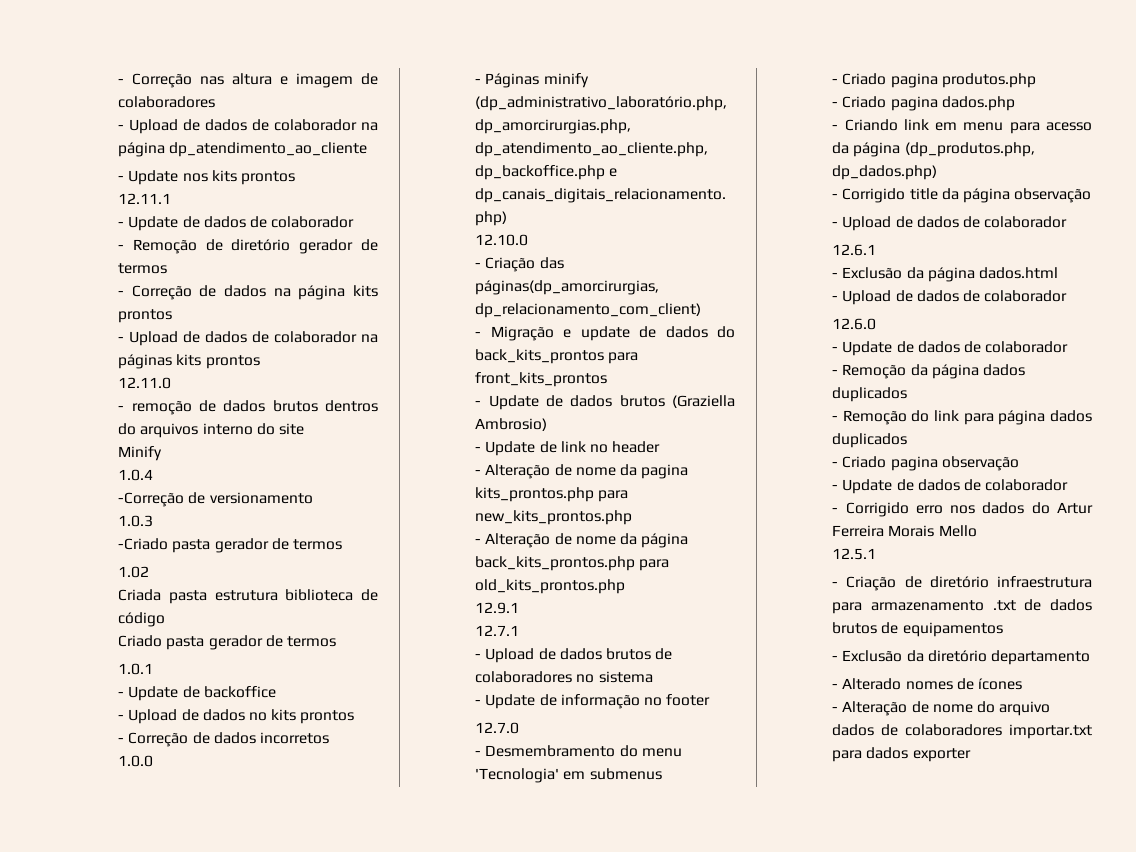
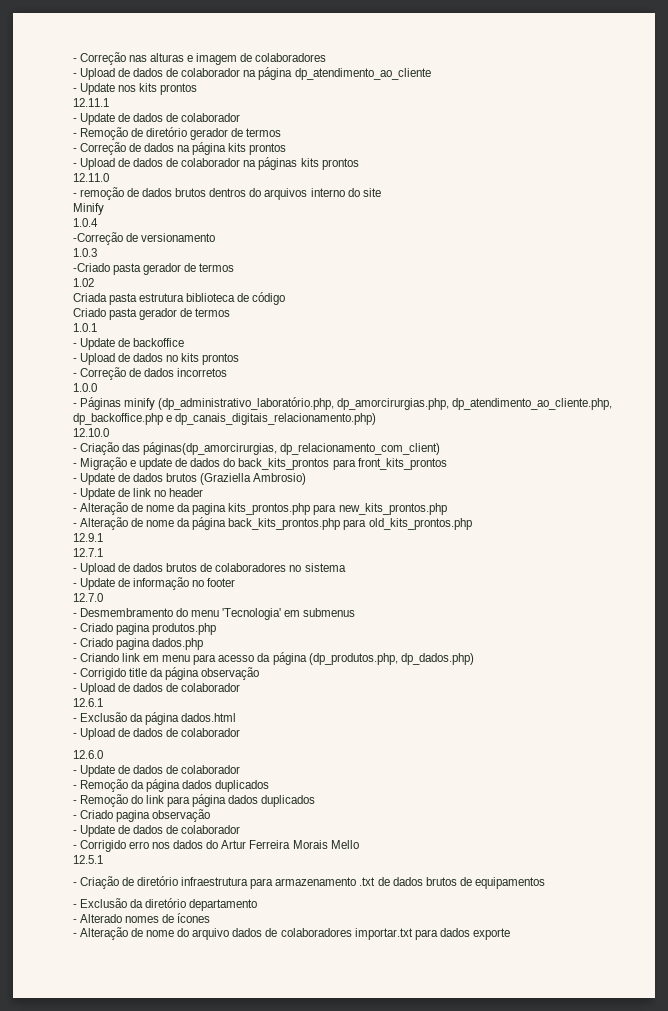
[232,73,273,85] altura -> [150,53,185,62] alturas
[912,748,971,762] exporter -> [472,928,510,940] exporte

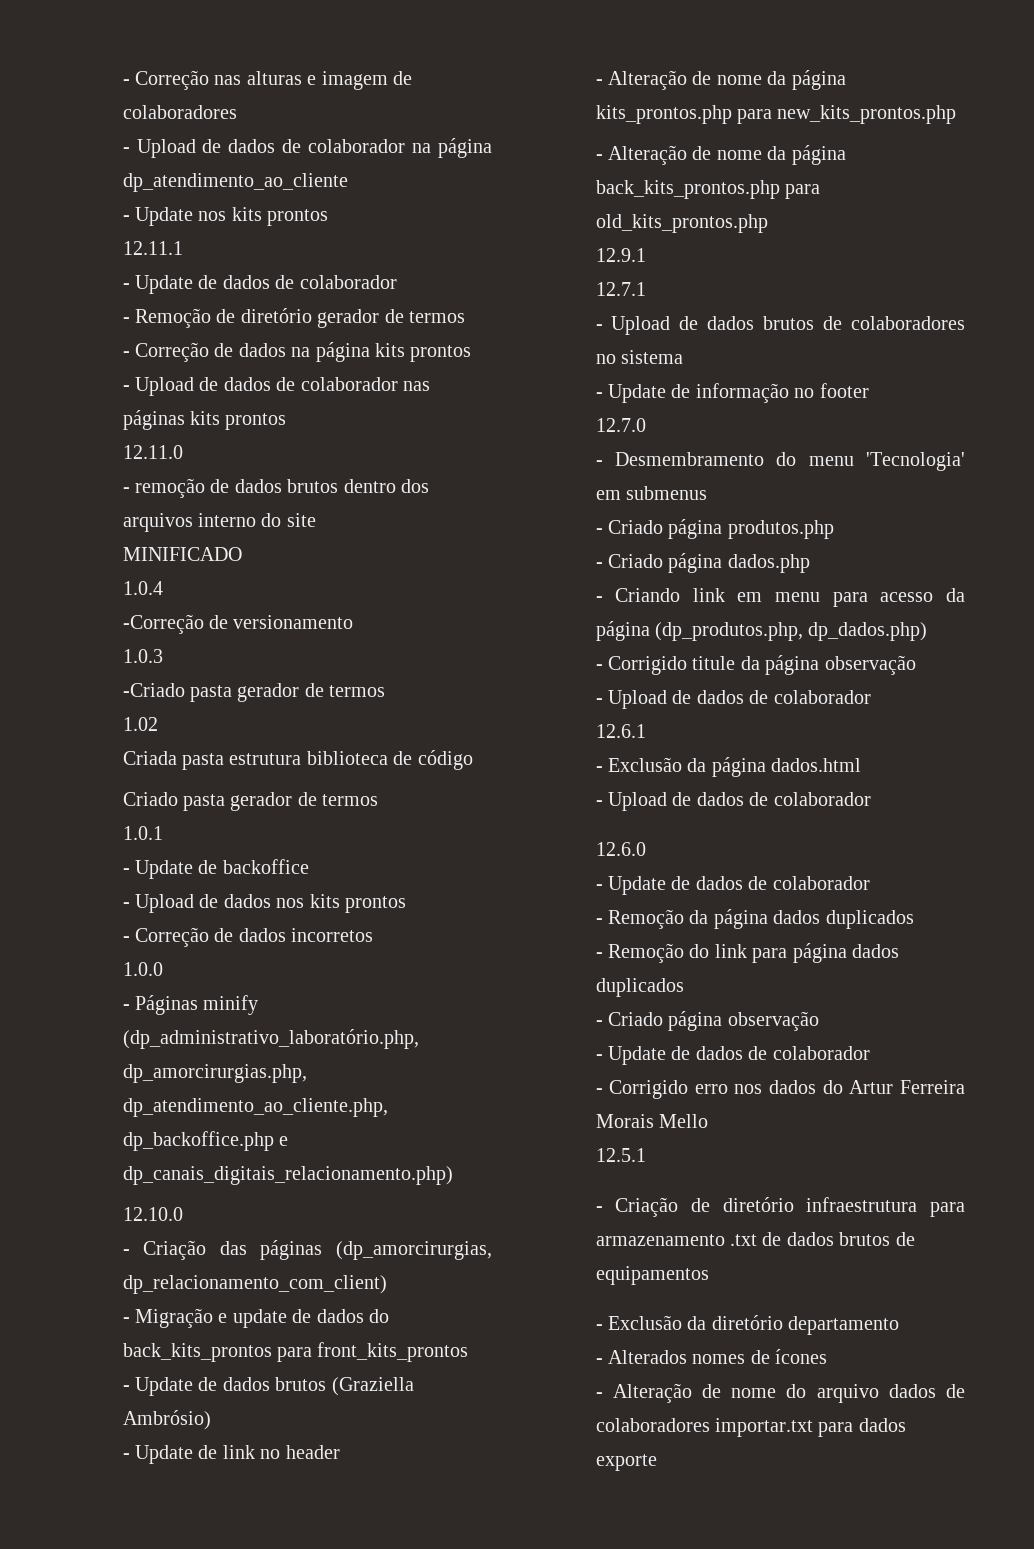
[243,160,257,167] na -> [402,381,430,391] nas
[209,188,262,197] dentros do -> [343,479,429,493] dentro dos
[72,203,104,215] Minify -> [122,547,242,561] MINIFICADO
[166,355,179,362] no -> [276,898,305,908] nos
[143,442,278,455] páginas(dp_amorcirurgias, -> [260,1240,492,1260] páginas (dp_amorcirurgias,
[253,473,307,485] Ambrosio) -> [122,1410,211,1430] Ambrósio)
[192,503,227,515] pagina -> [791,70,846,90] página
[115,623,150,635] pagina -> [668,519,723,539] página
[115,638,150,650] pagina -> [668,553,723,573] página
[128,668,147,677] title -> [692,656,736,670] titule
[115,810,150,822] pagina -> [668,1011,723,1031] página
[79,914,122,923] Alterado -> [607,1350,687,1364] Alterados

